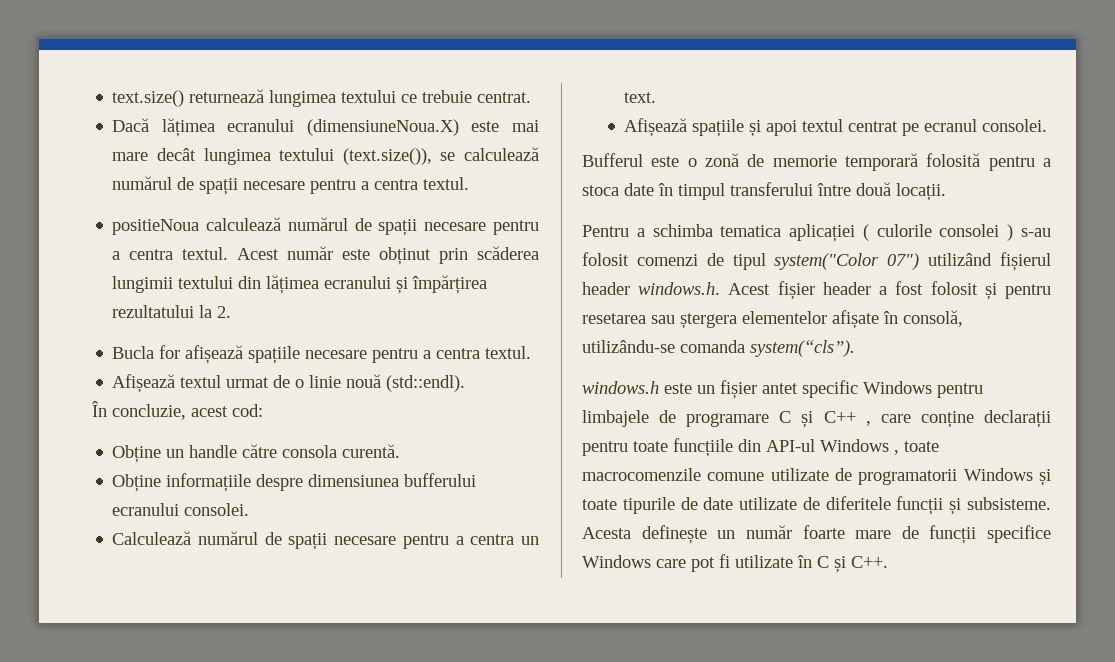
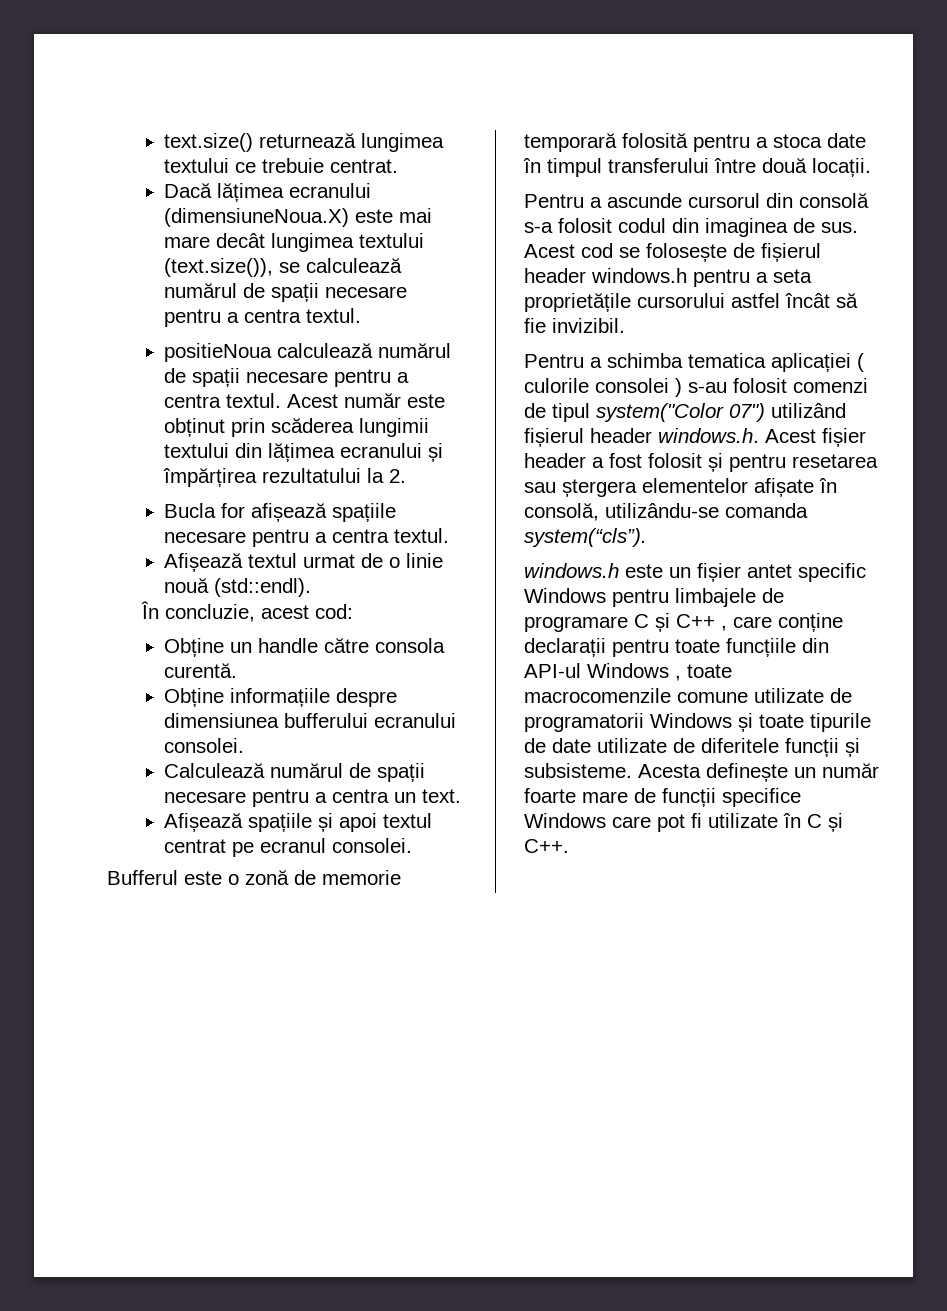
(946, 192) none -> [524,193,869,208] [524,218,858,237] [524,243,821,262] [524,268,812,287] [524,293,858,312] [524,318,625,333] // Pentru a ascunde cursorul din consolă s-a folosit codul din imaginea de sus. Acest cod se folosește de fișierul header windows.h pentru a seta proprietățile cursorului astfel încât să fie invizibil.

